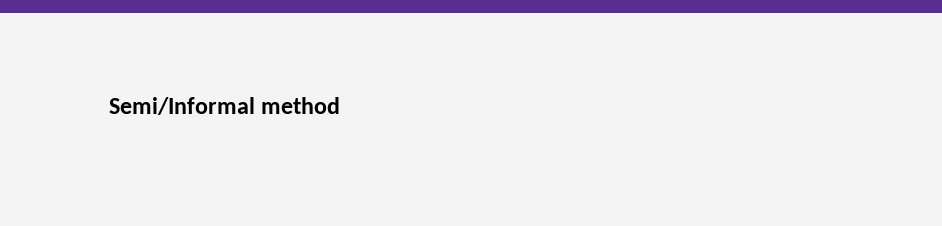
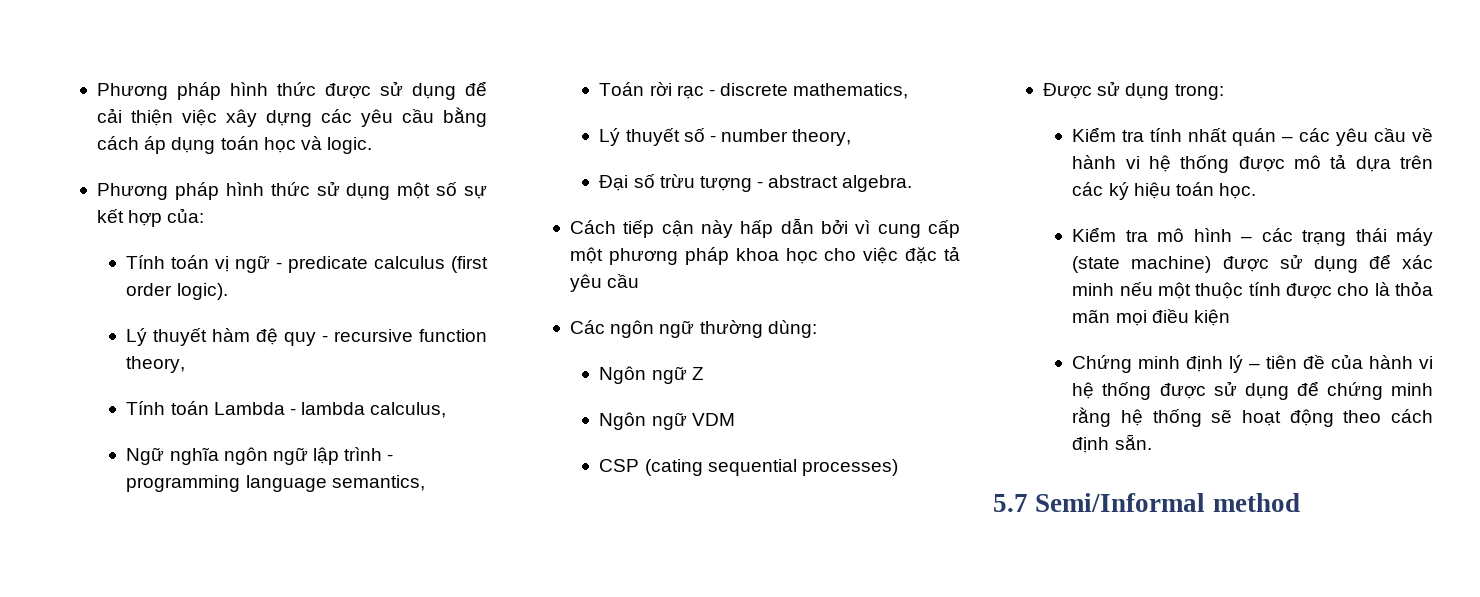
(109, 106) none -> [97,81,488,100] [97,107,488,127] [97,136,372,154] [97,181,488,200] [97,208,205,227] [126,255,488,273] [126,283,228,300] [126,328,487,346] [126,356,186,373] [126,401,447,418] [126,447,394,465] [126,475,425,492] [599,82,909,99] [599,128,852,146] [599,174,913,192] [570,218,960,238] [570,246,960,265] [570,274,640,292] [570,320,817,338] [599,366,704,384] [599,412,735,430] [599,459,898,476] [1043,81,1224,100] [1072,127,1433,146] [1072,154,1433,173] [1072,182,1256,200] [1072,227,1433,246] [1072,254,1433,273] [1072,281,1433,299] [1072,309,1230,326] [1072,354,1433,373] [1072,381,1433,400] [1072,407,1433,427] [1072,434,1152,453] [993,494,1028,512] Phương pháp hình thức được sử dụng để cải thiện việc xây dựng các yêu cầu bằng cách áp dụng toán học và logic. // Phương pháp hình thức sử dụng một số sự kết hợp của: // Tính toán vị ngữ - predicate calculus (first order logic). // Lý thuyết hàm đệ quy - recursive function theory, // Tính toán Lambda - lambda calculus, // Ngữ nghĩa ngôn ngữ lập trình - programming language semantics, // Toán rời rạc - discrete mathematics, // Lý thuyết số - number theory, // Đại số trừu tượng - abstract algebra. // Cách tiếp cận này hấp dẫn bởi vì cung cấp một phương pháp khoa học cho việc đặc tả yêu cầu // Các ngôn ngữ thường dùng: // Ngôn ngữ Z // Ngôn ngữ VDM // CSP (cating sequential processes) // Được sử dụng trong: // Kiểm tra tính nhất quán – các yêu cầu về hành vi hệ thống được mô tả dựa trên các ký hiệu toán học. // Kiểm tra mô hình – các trạng thái máy (state machine) được sử dụng để xác minh nếu một thuộc tính được cho là thỏa mãn mọi điều kiện // Chứng minh định lý – tiên đề của hành vi hệ thống được sử dụng để chứng minh rằng hệ thống sẽ hoạt động theo cách định sẵn. // 5.7

